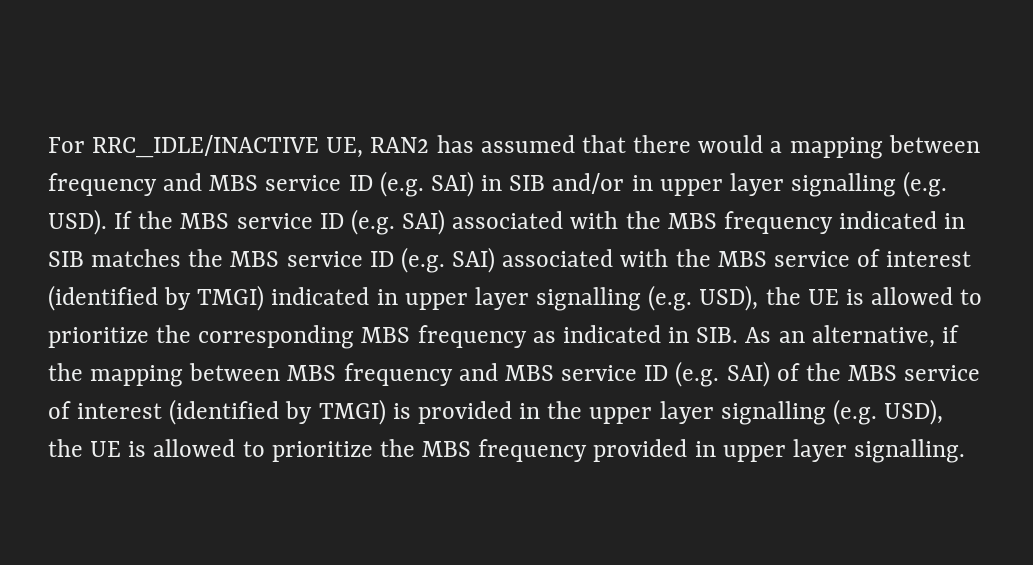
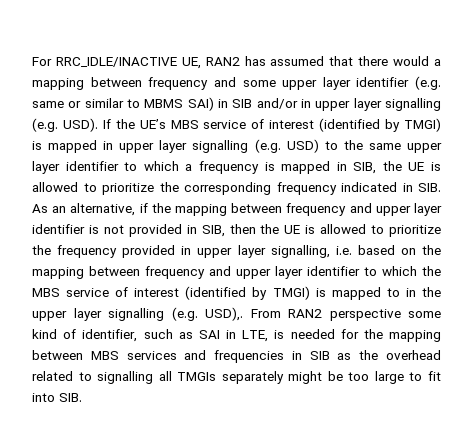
[209,171,424,197] MBS service ID (e.g. -> [242,76,441,90] [32,98,184,108] some upper layer identifier (e.g. same or similar to MBMS
[180,209,966,235] [48,247,972,273] [48,285,759,311] MBS service ID (e.g. SAI) associated with the MBS frequency indicated in SIB matches the MBS service ID (e.g. SAI) associated with the MBS service of interest (identified by TMGI) indicated in upper layer signalling (e.g. USD), -> [139,118,442,132] [32,139,442,153] [32,161,377,174] UE’s MBS service of interest (identified by TMGI) is mapped in upper layer signalling (e.g. USD) to the same upper layer identifier to which a frequency is mapped in SIB,
[361,325,556,348] MBS frequency as -> [276,182,337,195] frequency
[287,361,800,387] MBS frequency and MBS service ID (e.g. SAI) of -> [286,203,442,216] [32,224,441,237] [32,245,442,258] [32,266,417,279] frequency and upper layer identifier is not provided in SIB, then the UE is allowed to prioritize the frequency provided in upper layer signalling, i.e. based on the mapping between frequency and upper layer identifier to which
[417,401,512,424] provided -> [331,287,400,300] mapped to
[884,399,944,425] [48,439,966,463] USD), the UE is allowed to prioritize the MBS frequency provided in upper layer signalling. -> [205,307,441,321] [32,329,441,342] [32,350,441,363] [32,371,442,384] [32,393,82,402] USD),. From RAN2 perspective some kind of identifier, such as SAI in LTE, is needed for the mapping between MBS services and frequencies in SIB as the overhead related to signalling all TMGIs separately might be too large to fit into SIB.

